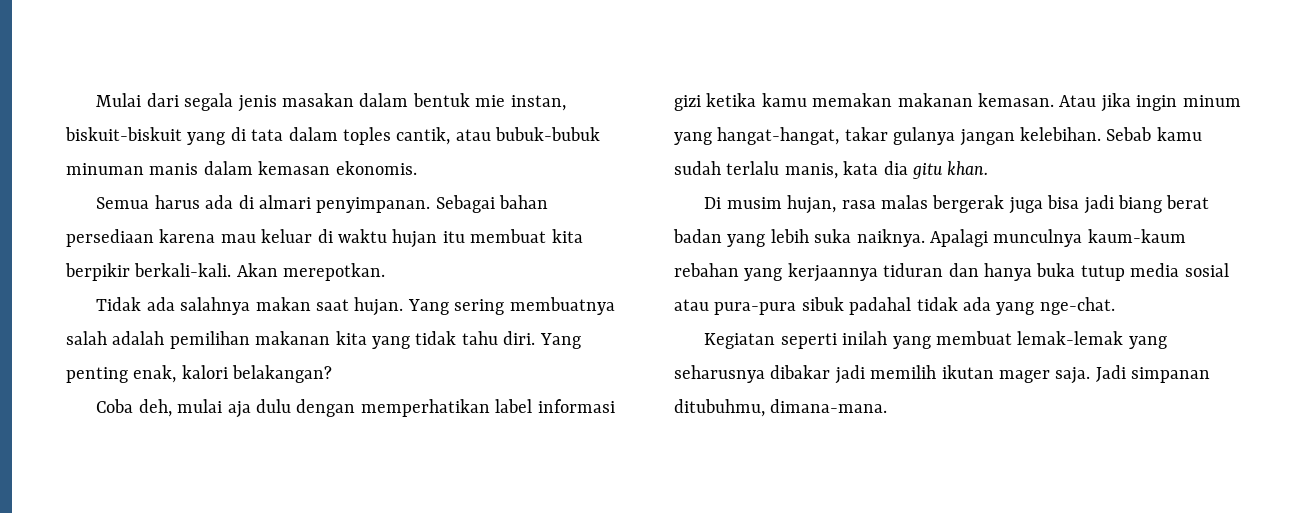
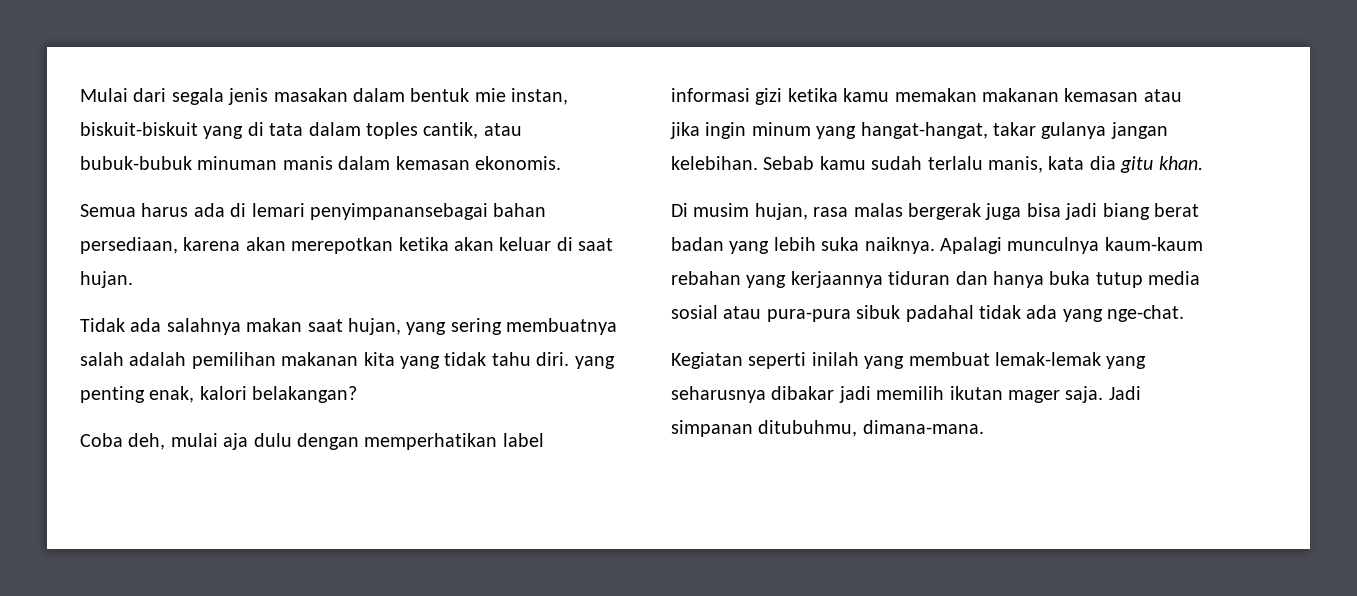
[258,195,549,213] [66,229,583,248] [65,263,386,281] almari penyimpanan. Sebagai bahan persediaan karena mau keluar di waktu hujan itu membuat kita berpikir berkali-kali. Akan merepotkan. -> [251,203,547,220] [80,237,614,254] [80,271,133,288] lemari penyimpanansebagai bahan persediaan, karena akan merepotkan ketika akan keluar di saat hujan.
[354,297,449,316] hujan. Yang -> [348,318,447,335] hujan, yang
[539,333,581,349] Yang -> [574,356,615,369] yang
[978,93,1097,107] kemasan. Atau -> [1064,88,1182,102] kemasan atau

